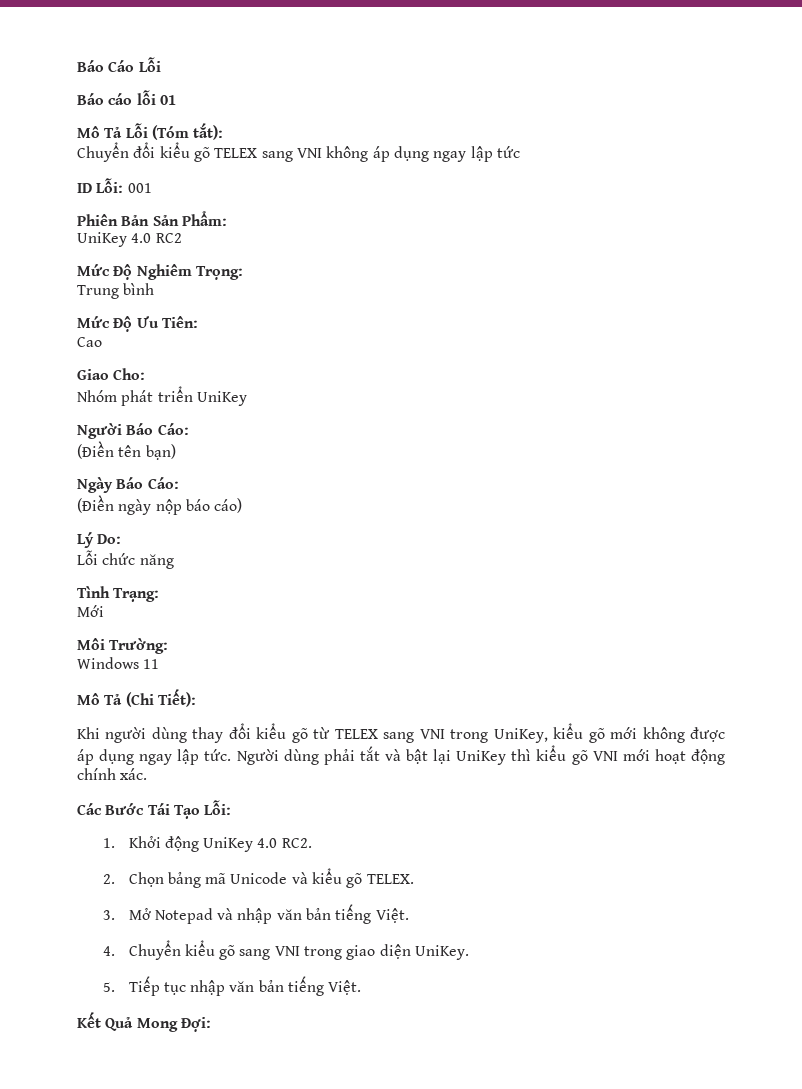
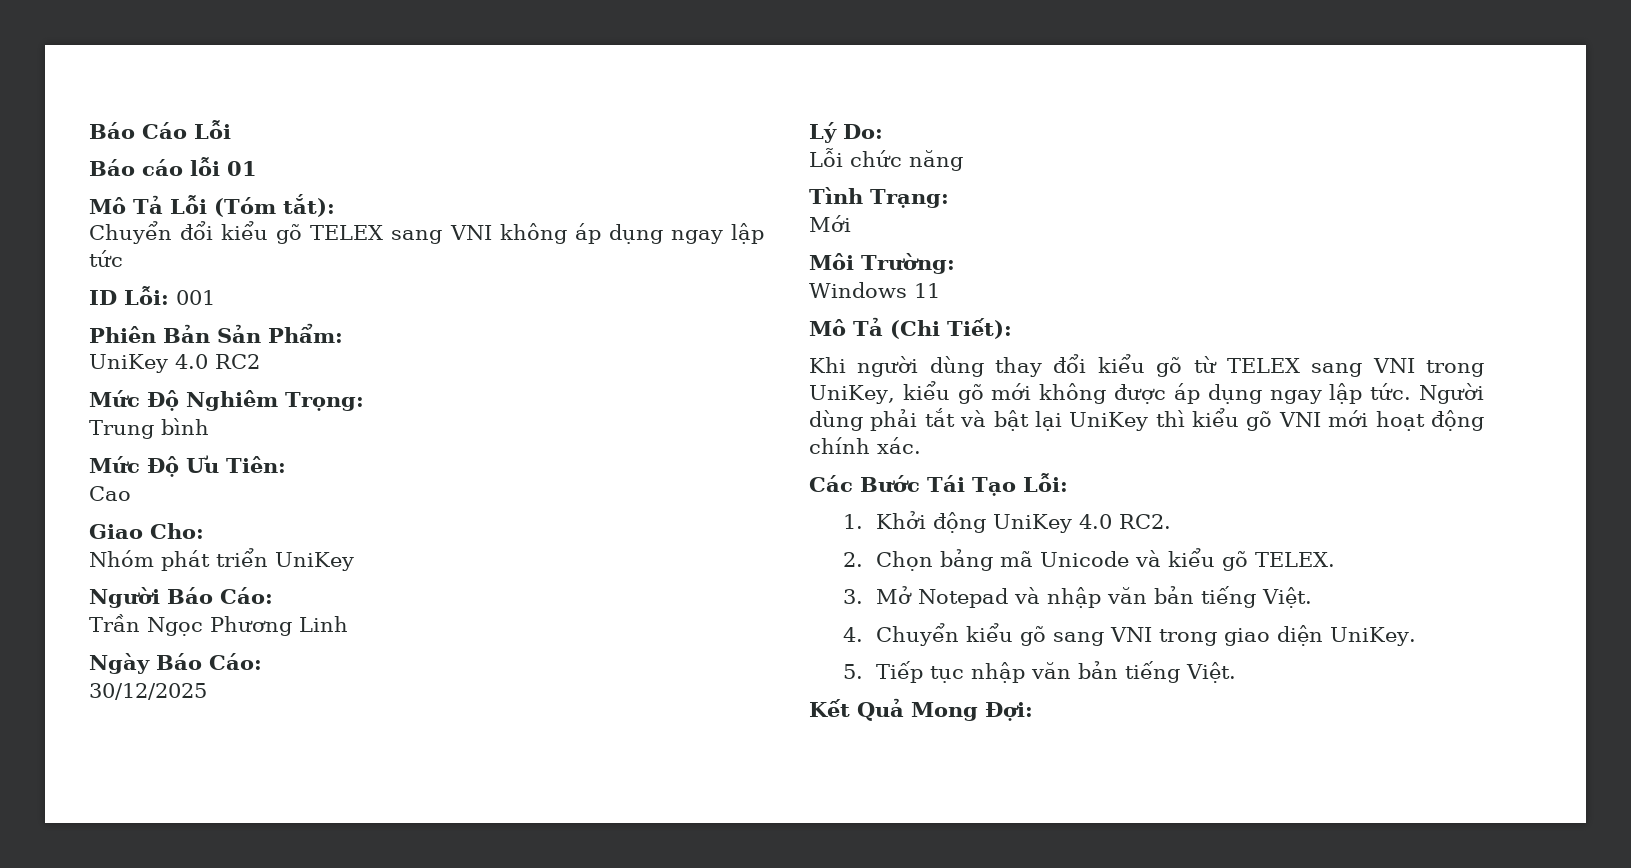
[77,441,176,460] (Điền tên bạn) -> [89,614,348,636] Trần Ngọc Phương Linh
[77,495,243,515] (Điền ngày nộp báo cáo) -> [89,683,207,700] 30/12/2025

